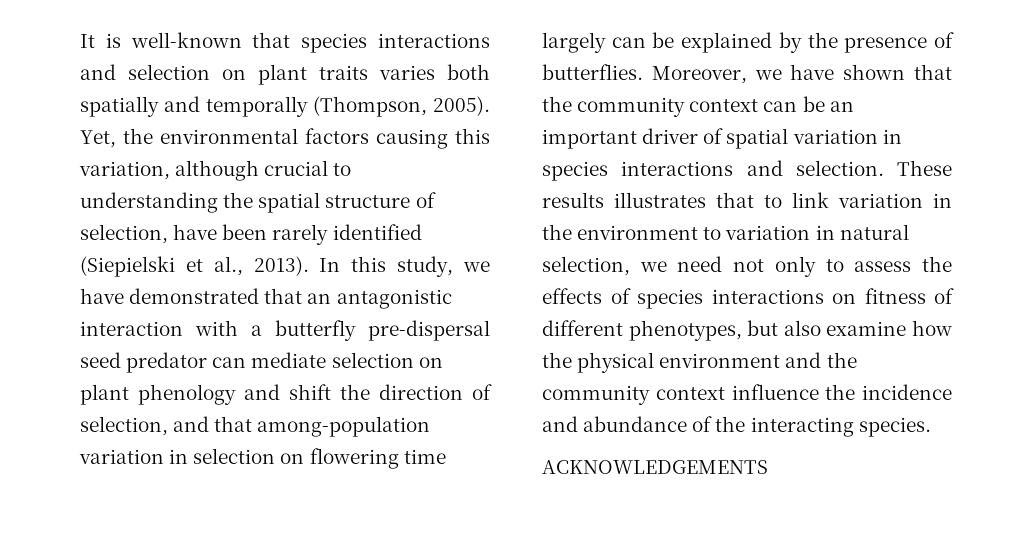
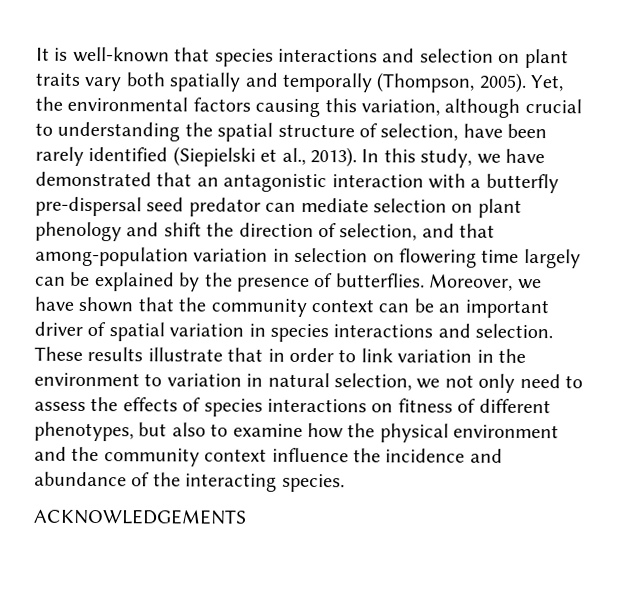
[379,65,435,80] varies -> [84,76,122,92] vary
[614,192,754,208] illustrates that -> [147,347,334,363] illustrate that in order
[677,256,723,272] need -> (441, 383) none
(816, 266) none -> [519,373,561,389] need
(821, 328) none -> [210,423,229,437] to

